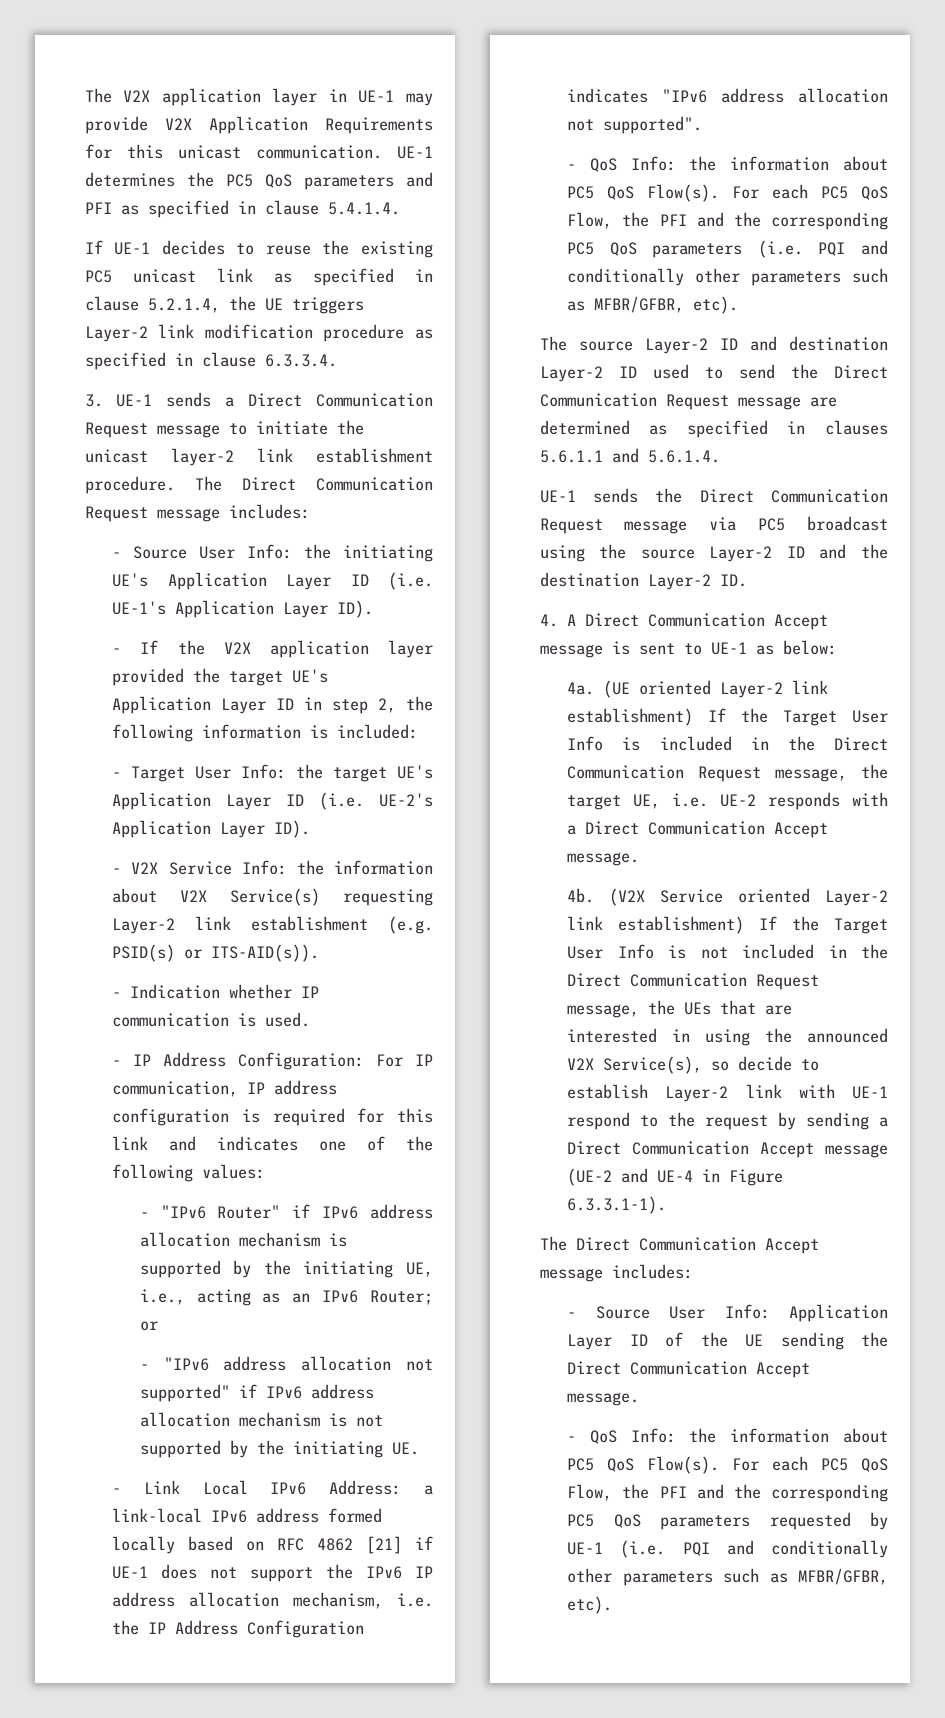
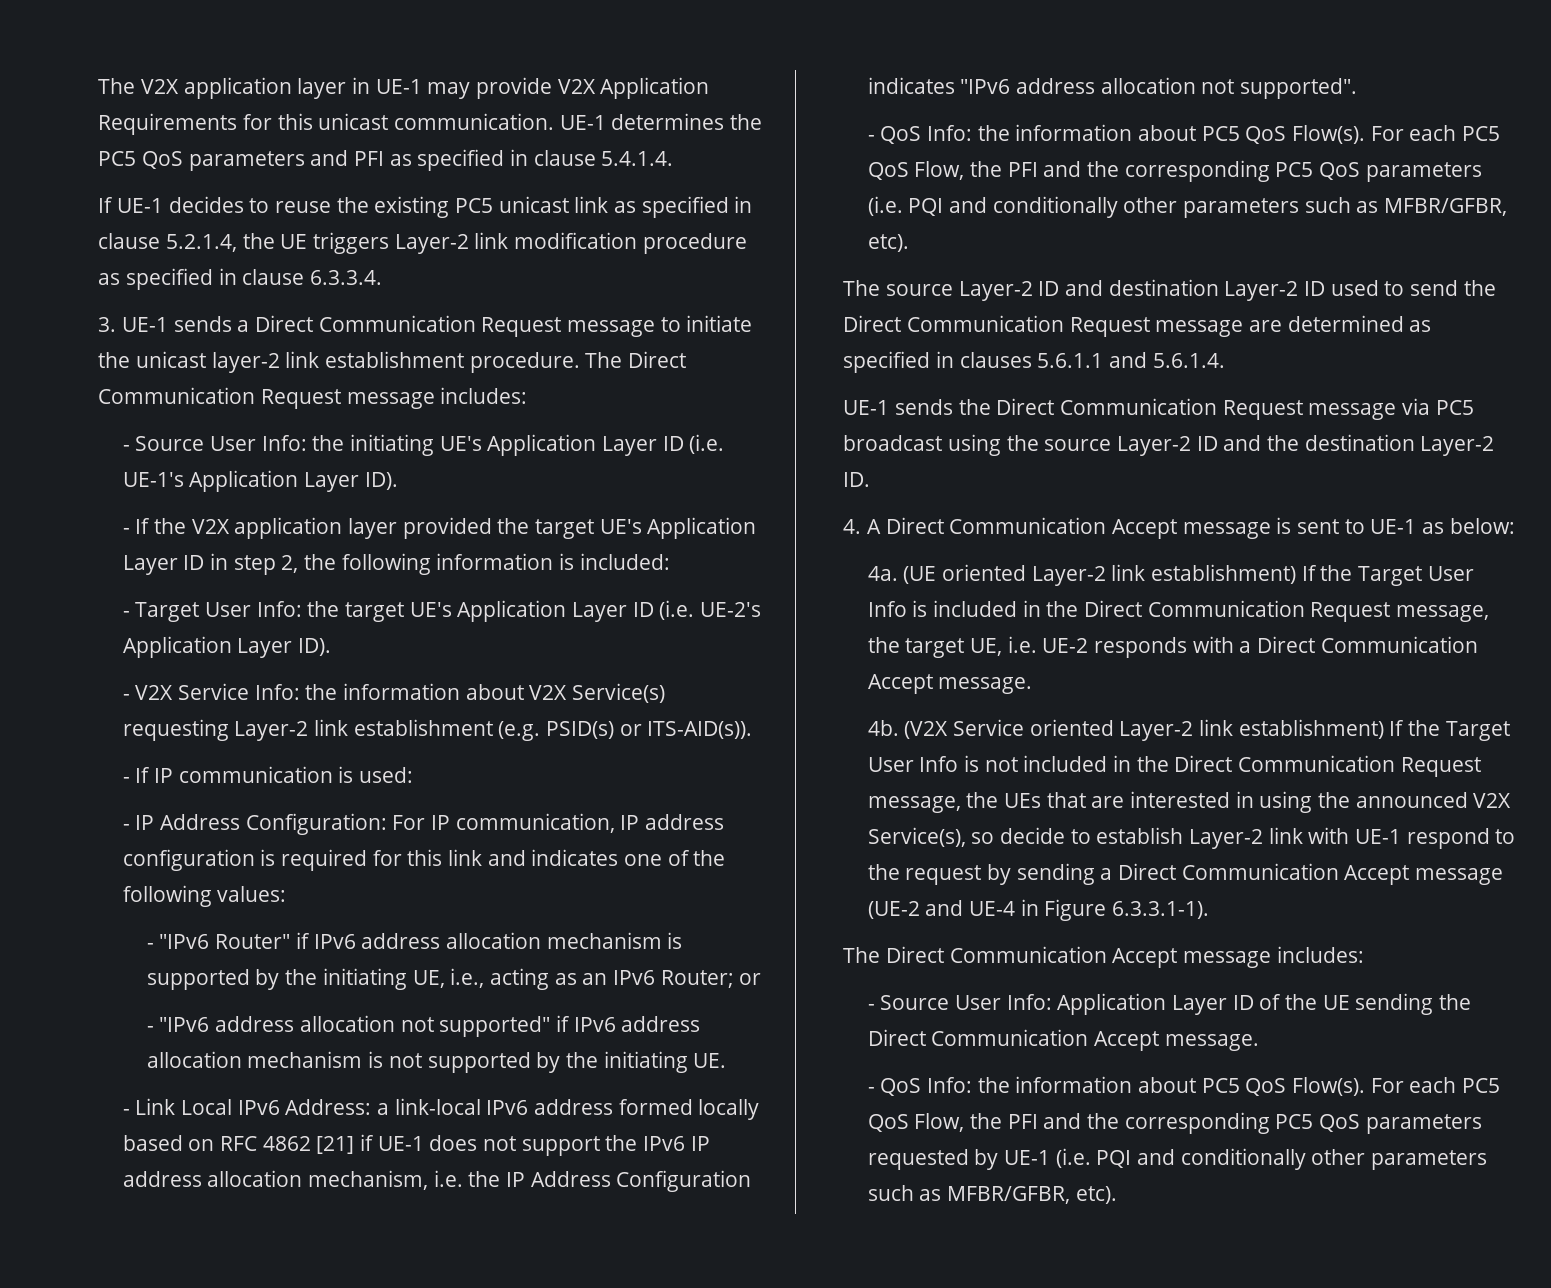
[130,984,293,999] Indication whether -> [135,767,151,783] If
[265,1012,311,1027] used. -> [358,767,413,783] used:

